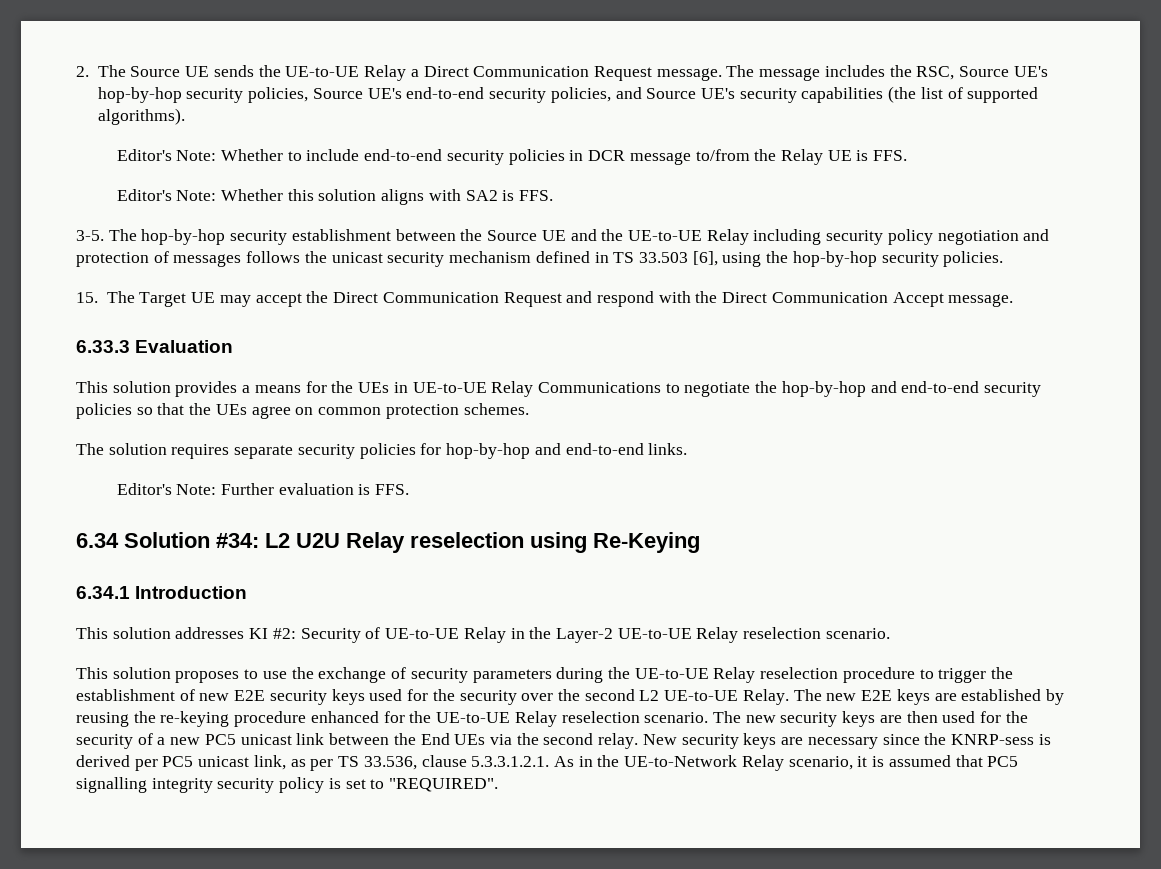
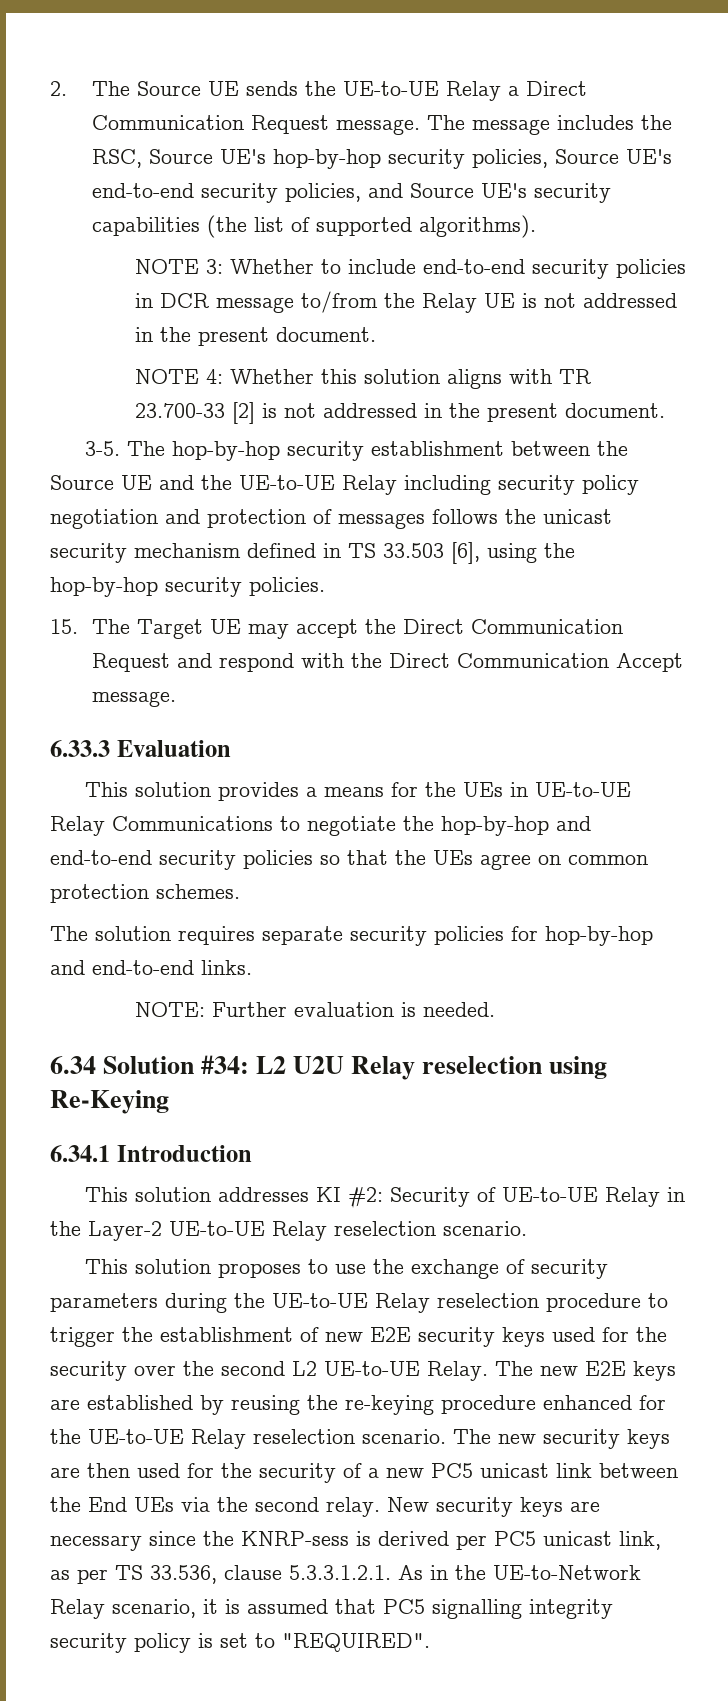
[116,149,217,161] Editor's Note: -> [134,259,223,274] NOTE 3:
[873,150,908,161] [116,189,217,201] FFS. // Editor's Note: -> [543,293,677,308] [134,327,376,346] [134,369,223,384] not addressed in the present document. // NOTE 4:
[465,190,554,201] SA2 is FFS. -> [558,369,591,384] [134,402,665,424] TR 23.700-33 [2] is not addressed in the present document.
[116,483,217,495] Editor's Note: -> [134,1002,205,1017] NOTE:
[375,484,410,495] FFS. -> [422,1002,495,1017] needed.

